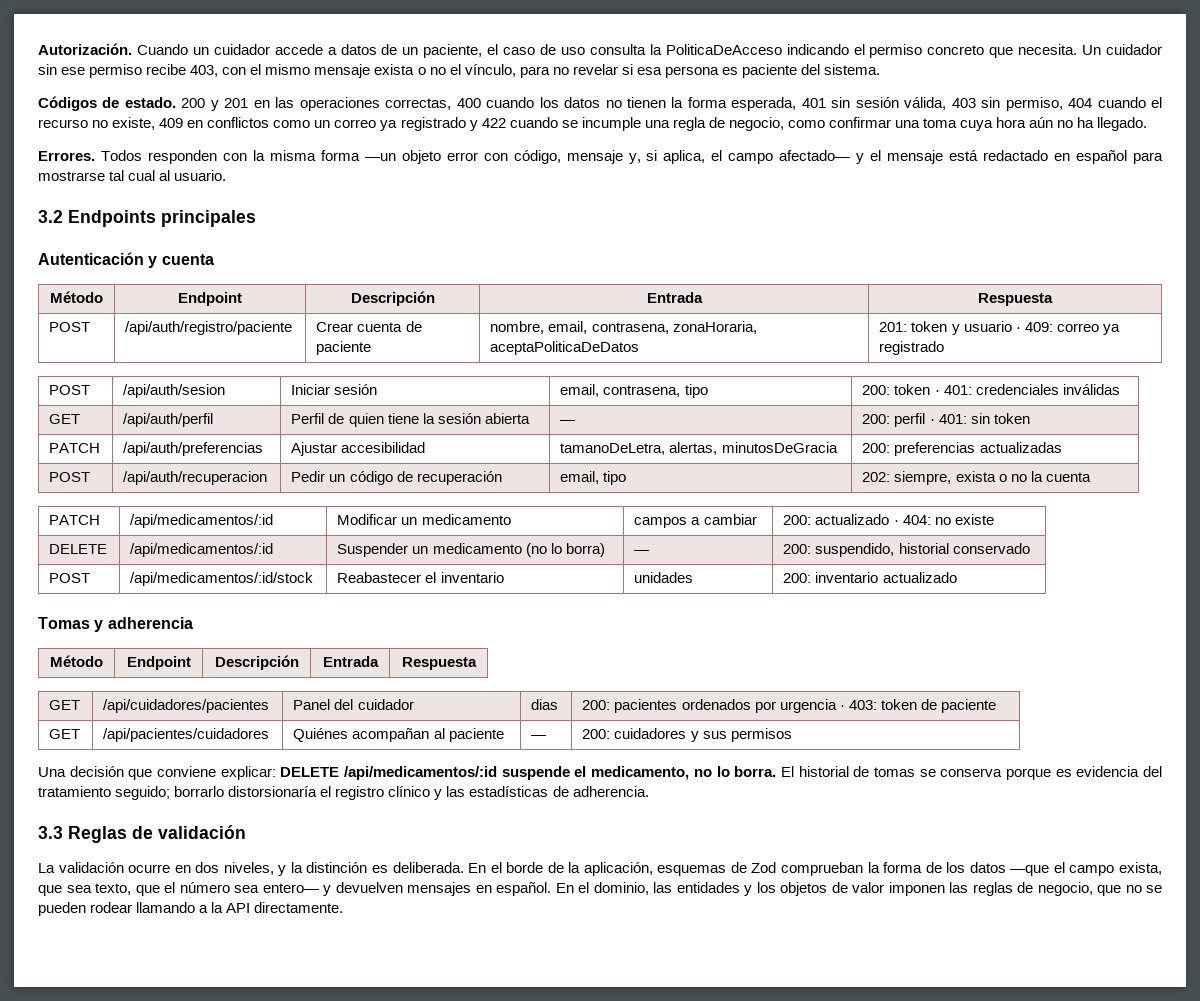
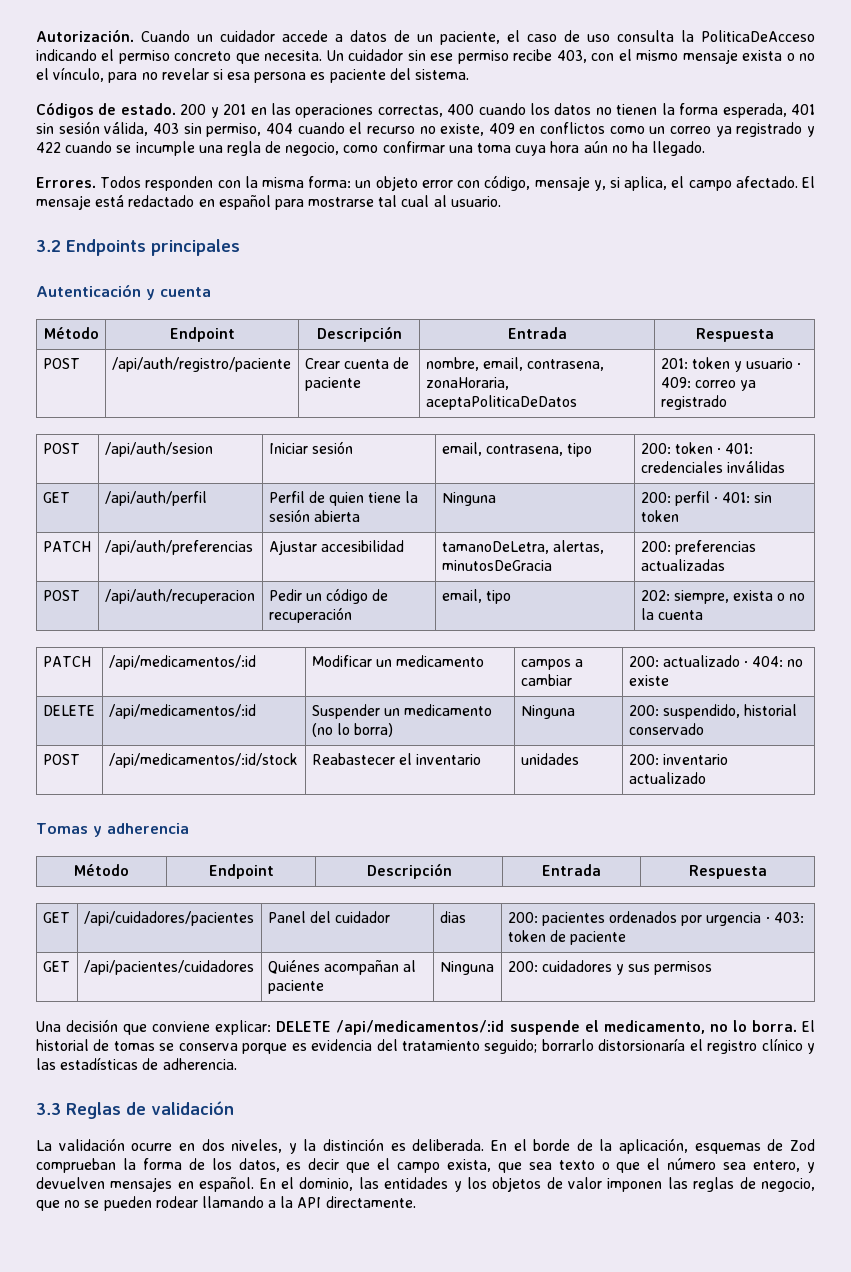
[320,150,396,161] forma —un -> [308,176,372,188] forma: un
[779,150,882,164] afectado— y el -> [735,176,815,188] afectado. El
[560,420,576,424] — -> [441,492,496,506] Ninguna
[634,550,650,554] — -> [520,705,575,719] Ninguna
[531,735,547,739] — -> [439,961,494,975] Ninguna
[969,862,1050,876] datos —que -> [238,1158,371,1173] datos, es decir que
[95,883,131,895] texto, -> [558,1160,610,1170] texto o
[262,883,319,893] entero— -> [753,1160,801,1172] entero,

